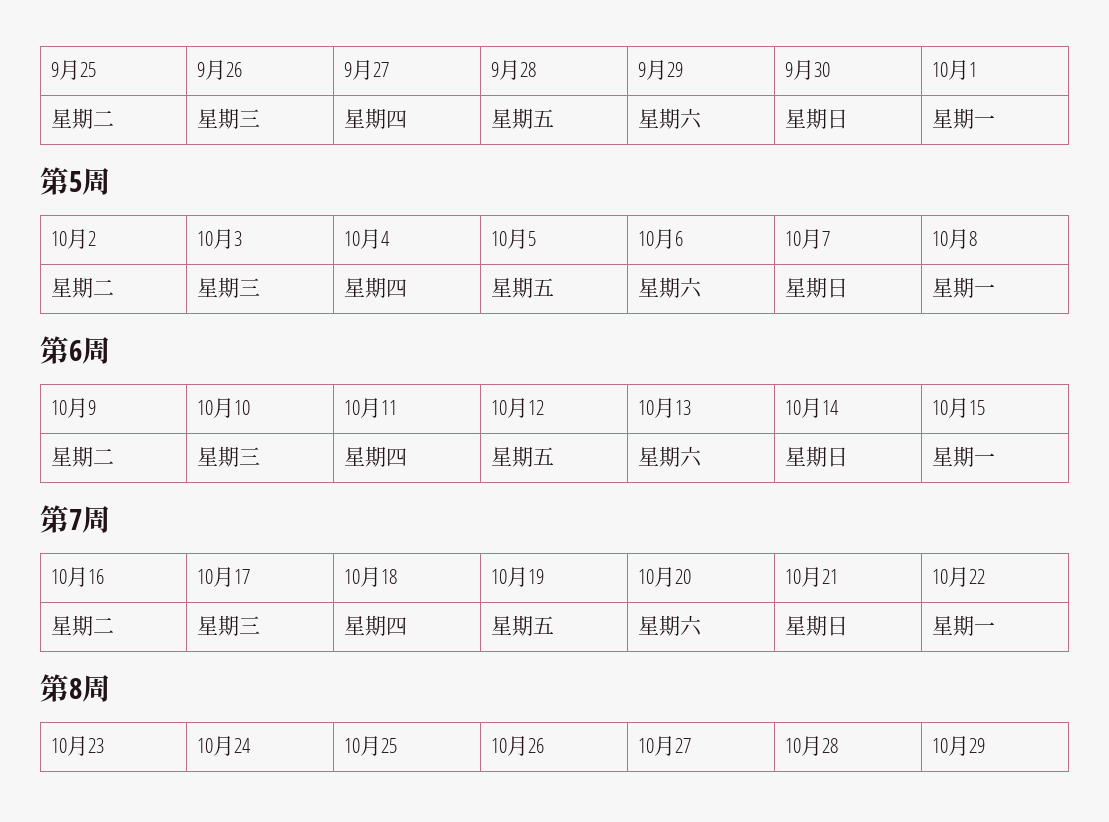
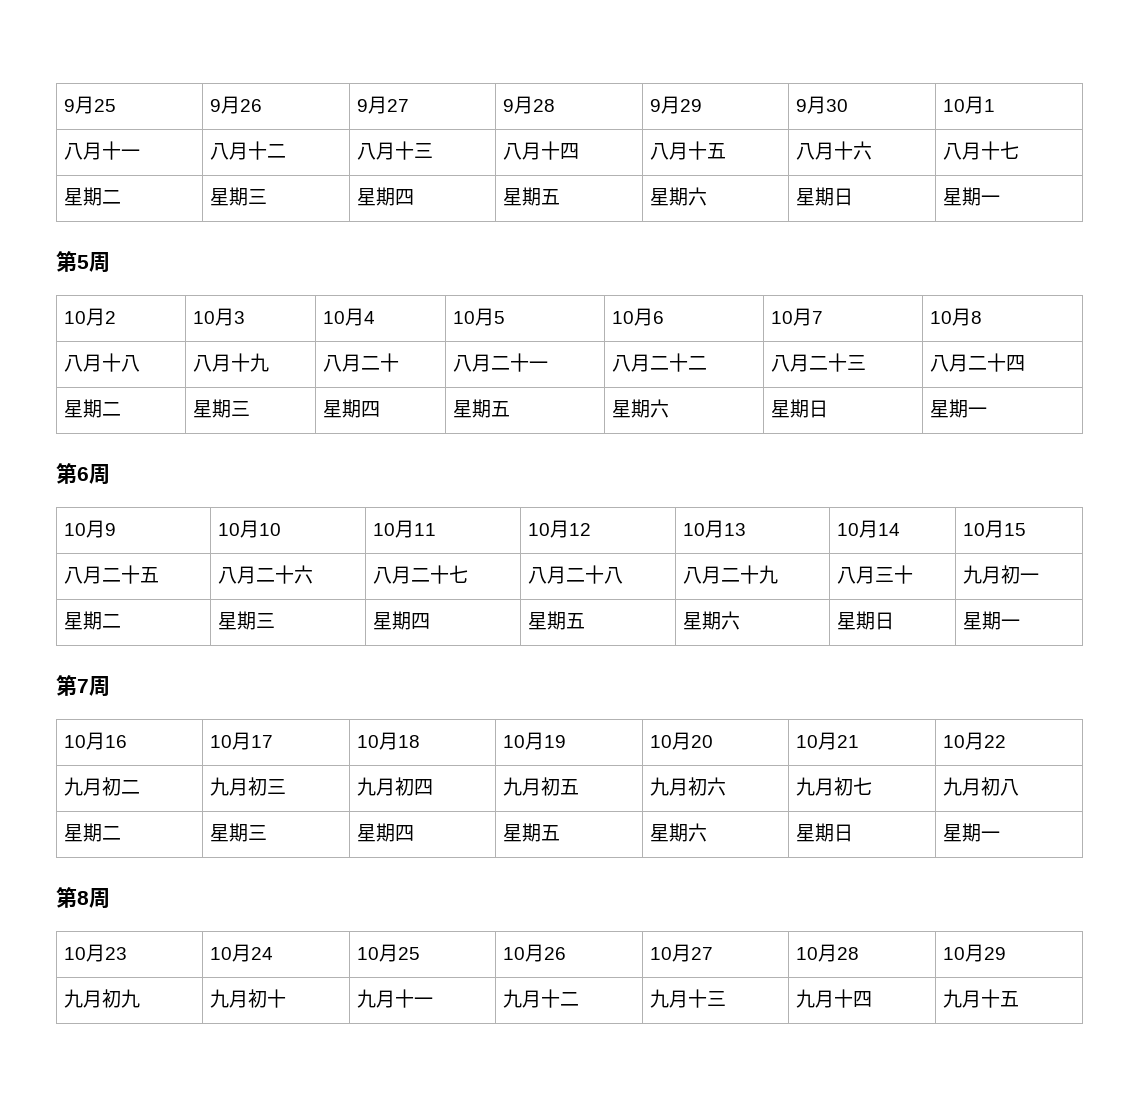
(978, 69) none -> [63,141,140,160] [209,141,286,160] [356,141,433,160] [502,141,579,160] [649,141,726,160] [795,141,872,160] [942,141,1019,160] // 八月十一 | 八月十二 | 八月十三 | 八月十四 | 八月十五 | 八月十六 | 八月十七
(978, 238) none -> [63,353,140,372] [192,353,269,372] [322,353,399,372] [452,353,548,372] [611,353,707,372] [770,353,866,372] [929,353,1025,372] // 八月十八 | 八月十九 | 八月二十 | 八月二十一 | 八月二十二 | 八月二十三 | 八月二十四
(986, 407) none -> [63,565,159,584] [217,565,313,584] [372,565,468,584] [527,565,623,584] [682,565,778,584] [836,565,913,584] [962,565,1039,584] // 八月二十五 | 八月二十六 | 八月二十七 | 八月二十八 | 八月二十九 | 八月三十 | 九月初一
(986, 576) none -> [63,777,140,796] [209,777,286,796] [356,777,433,796] [502,777,579,796] [649,777,726,796] [795,777,872,796] [942,777,1019,796] // 九月初二 | 九月初三 | 九月初四 | 九月初五 | 九月初六 | 九月初七 | 九月初八
(986, 745) none -> [63,989,140,1008] [209,989,286,1008] [356,989,433,1008] [502,989,579,1008] [649,989,726,1008] [795,989,872,1008] [942,989,1019,1008] // 九月初九 | 九月初十 | 九月十一 | 九月十二 | 九月十三 | 九月十四 | 九月十五

